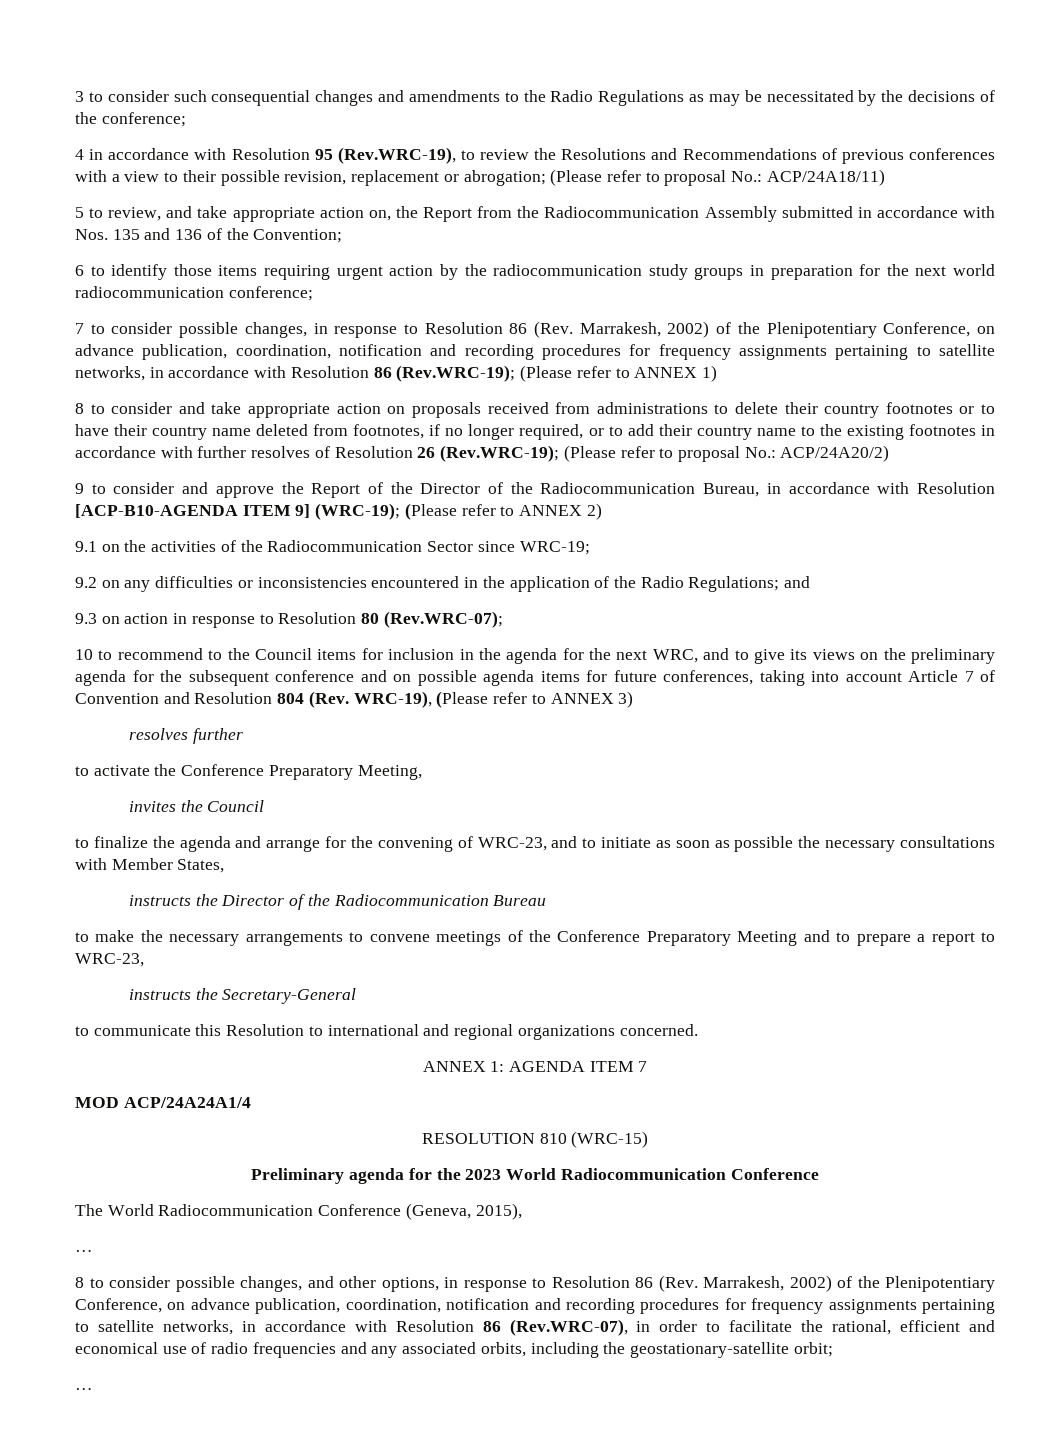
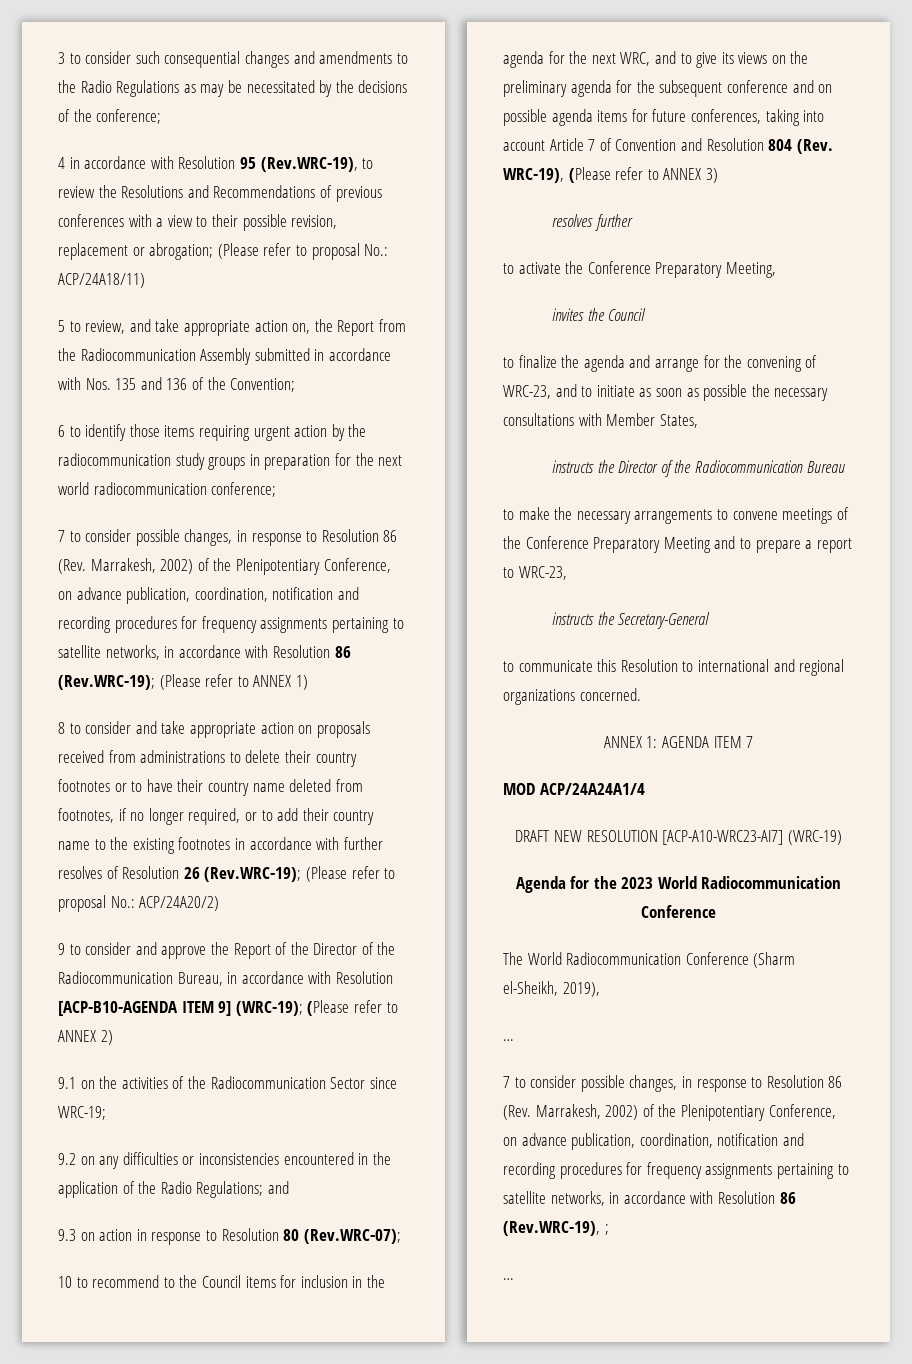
[421,1131,649,1148] [251,1168,405,1184] RESOLUTION 810 (WRC-15) // Preliminary agenda -> [515,830,842,845] [515,876,566,893] DRAFT NEW RESOLUTION [ACP-A10-WRC23-AI7] (WRC-19) // Agenda
[405,1203,522,1220] (Geneva, 2015), -> [753,952,796,968] [503,981,600,997] (Sharm el-Sheikh, 2019),
[75,1276,439,1292] 8 to consider possible changes, and other options, -> [503,1075,678,1092] 7 to consider possible changes,
[509,1319,995,1336] [75,1342,833,1358] (Rev.WRC-07), in order to facilitate the rational, efficient and economical use of radio frequencies and any associated orbits, including the geostationary-satellite orbit; -> [503,1221,609,1236] (Rev.WRC-19), ;

